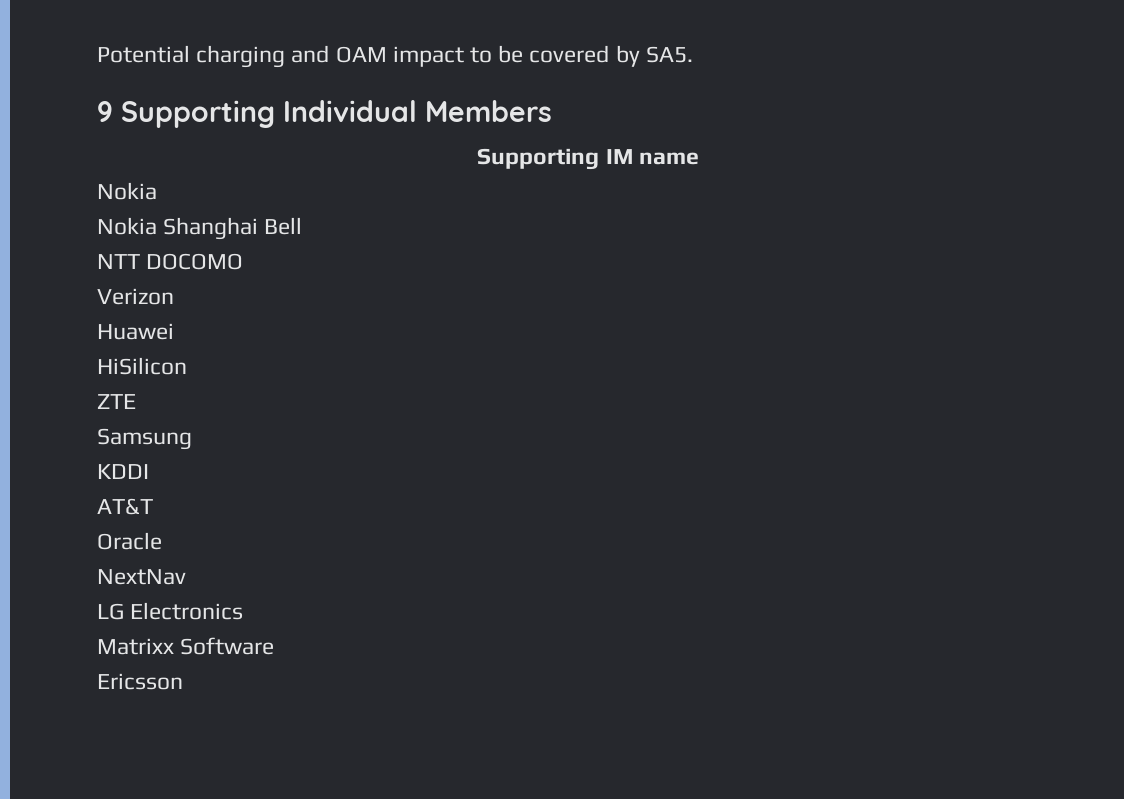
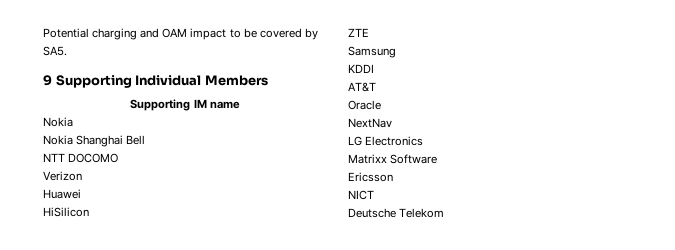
(183, 681) none -> [348,190,374,200] [348,208,445,218] // NICT // Deutsche Telekom

